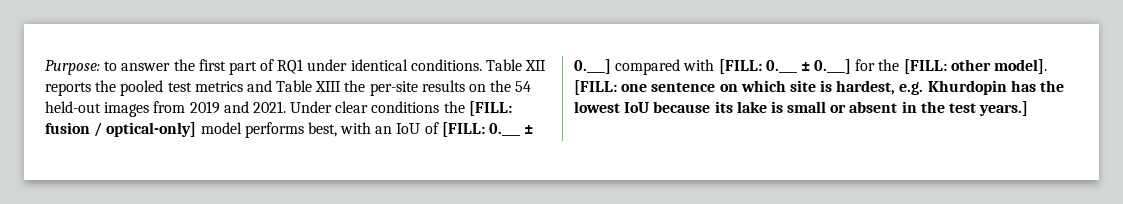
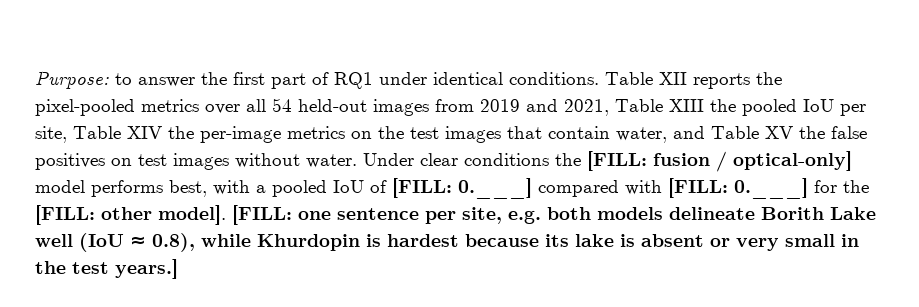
[120,80,512,96] pooled test metrics and Table XIII the per-site results on the -> [35,99,266,116] pixel-pooled metrics over all
[252,101,286,113] 2021. -> [564,99,866,116] [35,126,867,143] [35,153,357,170] 2021, Table XIII the pooled IoU per site, Table XIV the per-image metrics on the test images that contain water, and Table XV the false positives on test images without water.
[375,126,393,134] an -> [256,180,327,197] a pooled
[489,123,534,136] 0.___ ± -> (452, 188) none
[765,60,810,73] 0.___ ± -> (728, 188) none
[719,80,1065,95] [574,101,898,113] on which site is hardest, e.g. Khurdopin has the lowest IoU because its lake is small or absent -> [425,207,876,224] [35,233,835,252] per site, e.g. both models delineate Borith Lake well (IoU ≈ 0.8), while Khurdopin is hardest because its lake is absent or very small

